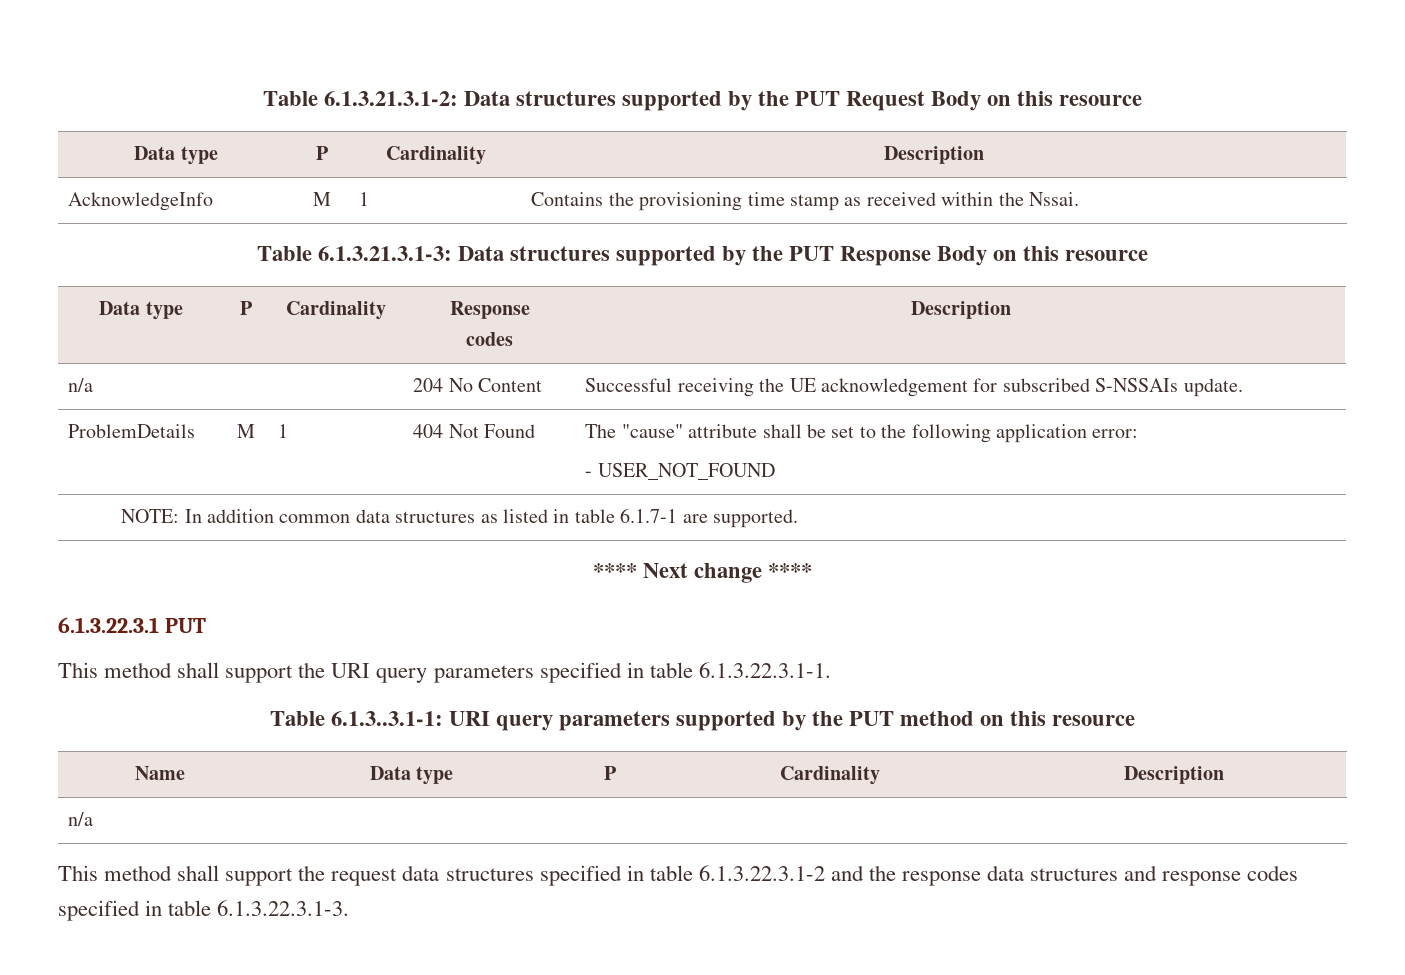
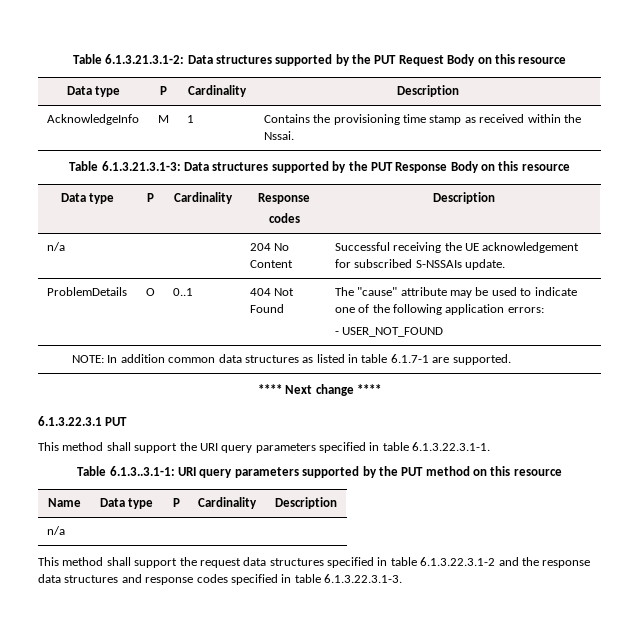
[237,424,255,438] [278,424,289,438] M | 1 -> [146,288,155,296] [172,288,193,296] O | 0..1
[762,424,876,438] shall be set to -> [450,287,577,298] [334,304,370,313] may be used to indicate one of
[1092,429,1139,438] error: -> [507,307,544,313] errors:

